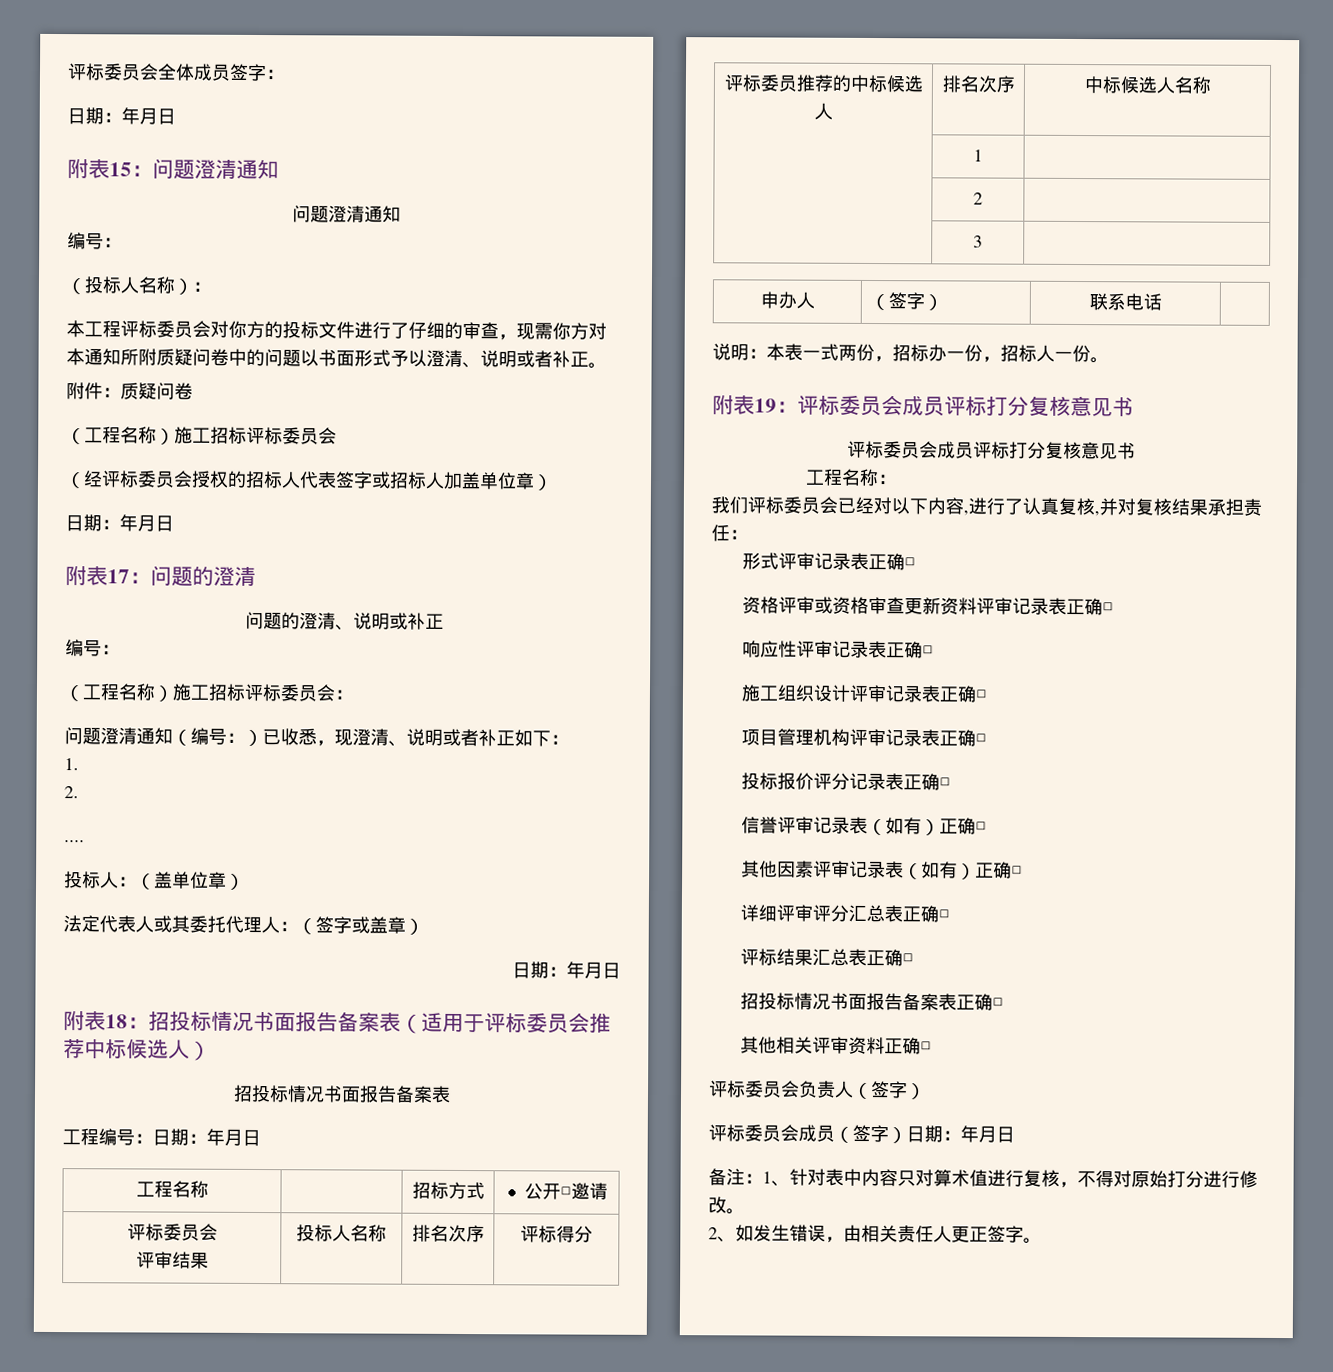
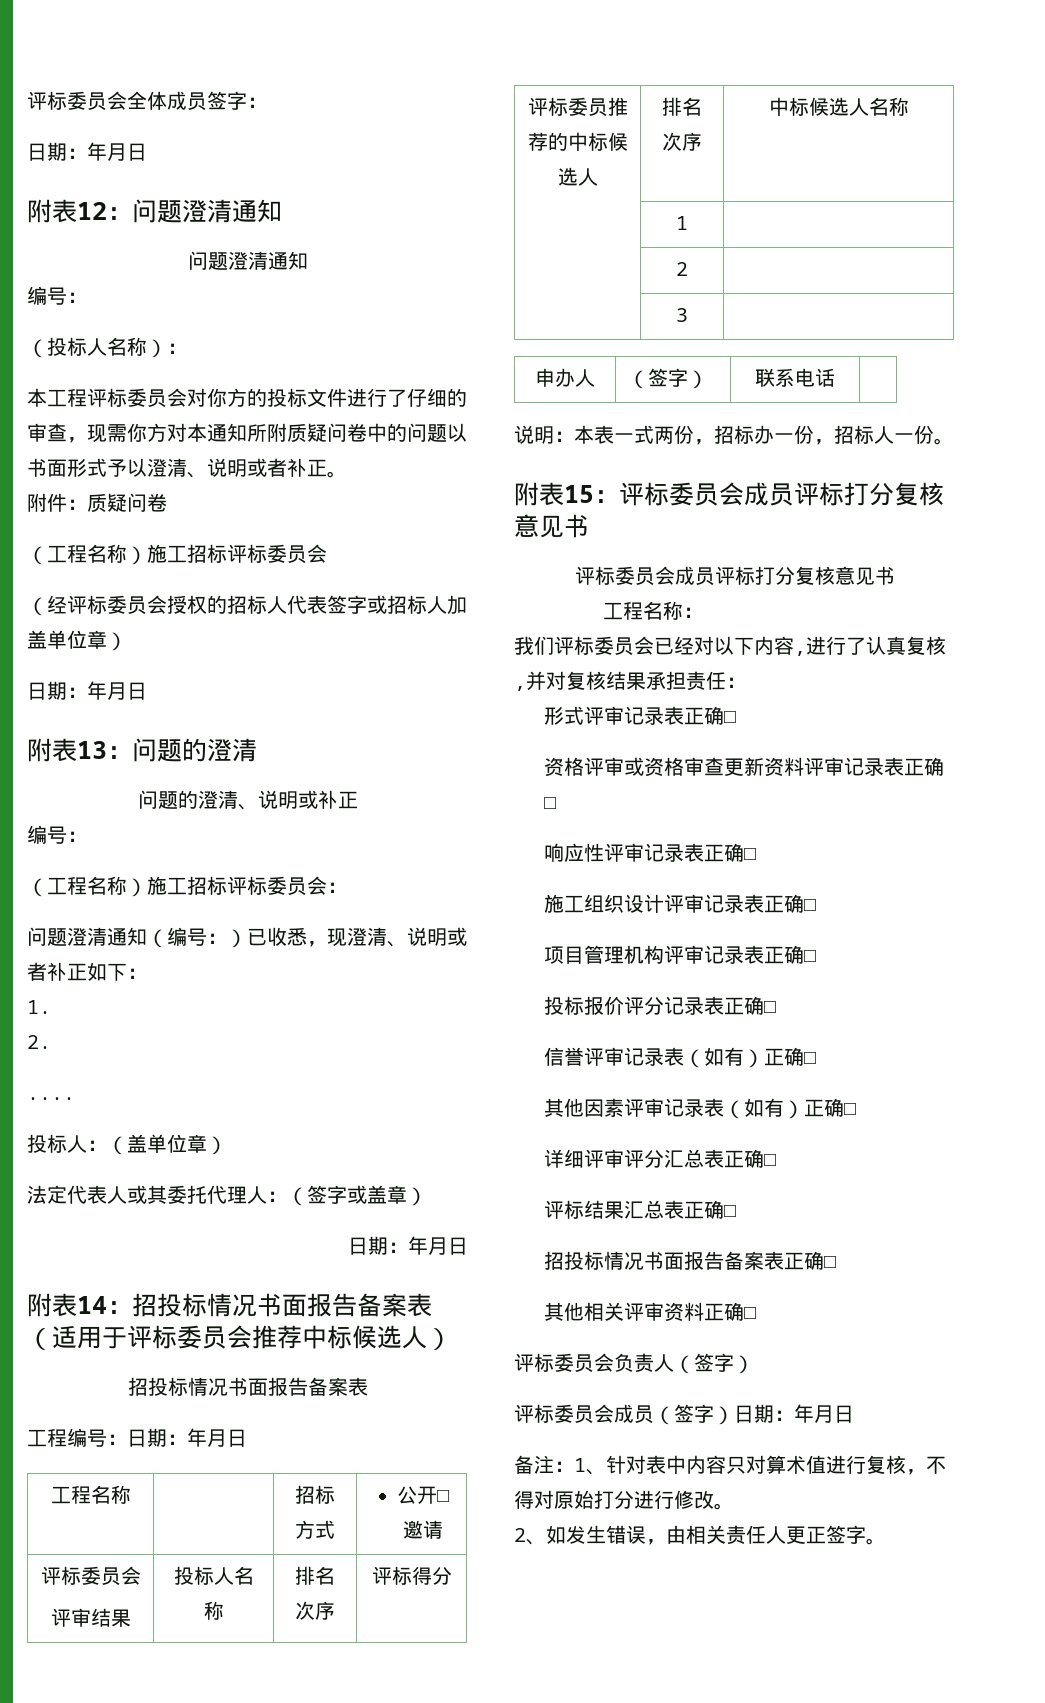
[109,162,132,177] 15 -> [77,202,107,220] 12
[107,569,130,584] 17 -> [77,741,107,759] 13
[105,1014,128,1029] 18 -> [77,1296,107,1314] 14
[754,398,777,413] 19 -> [564,485,594,503] 15

